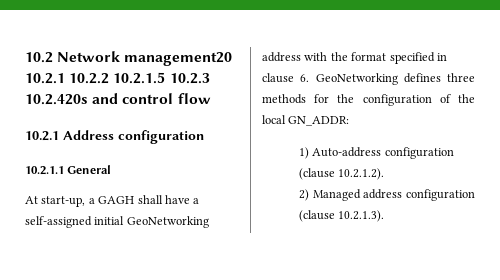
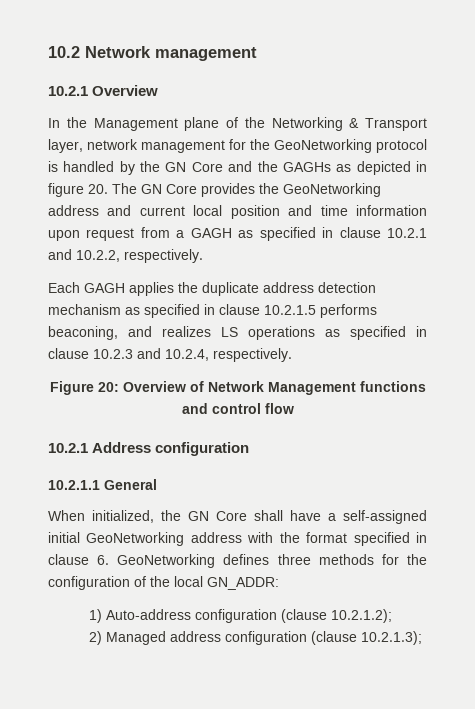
[124,52,233,66] [25,72,210,84] [25,94,88,105] management20 10.2.1 10.2.2 10.2.1.5 10.2.3 10.2.420s -> [155,47,257,61] [48,85,159,96] [48,117,427,131] [48,139,427,153] [48,161,428,175] [48,183,381,197] [48,205,427,219] [48,227,428,241] [48,249,203,263] [48,282,376,296] [48,304,377,318] [48,326,427,340] [48,348,292,362] [49,381,426,395] management // 10.2.1 Overview // In the Management plane of the Networking & Transport layer, network management for the GeoNetworking protocol is handled by the GN Core and the GAGHs as depicted in figure 20. The GN Core provides the GeoNetworking address and current local position and time information upon request from a GAGH as specified in clause 10.2.1 and 10.2.2, respectively. // Each GAGH applies the duplicate address detection mechanism as specified in clause 10.2.1.5 performs beaconing, and realizes LS operations as specified in clause 10.2.3 and 10.2.4, respectively. // Figure 20: Overview of Network Management functions
[25,196,135,207] At start-up, a GAGH -> [48,510,247,523] When initialized, the GN Core
[338,168,385,180] 10.2.1.2). -> [330,609,392,623] 10.2.1.2);
[338,210,385,222] 10.2.1.3). -> [360,631,422,645] 10.2.1.3);

